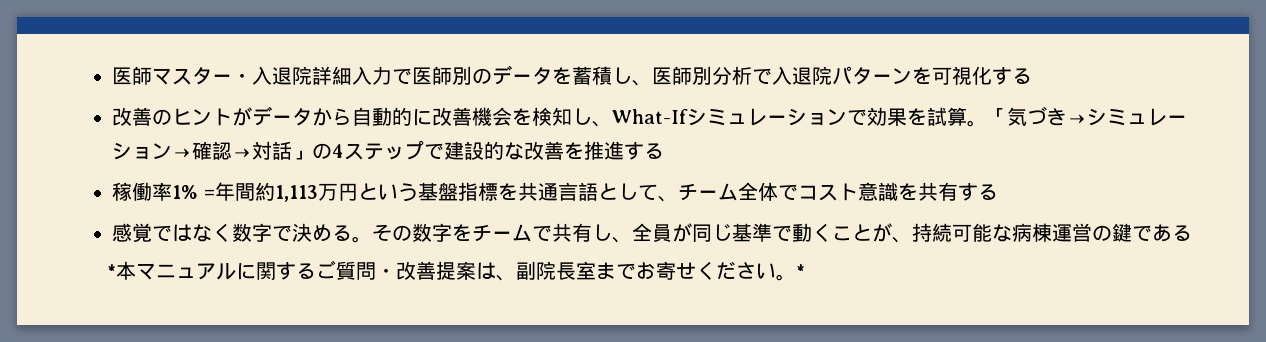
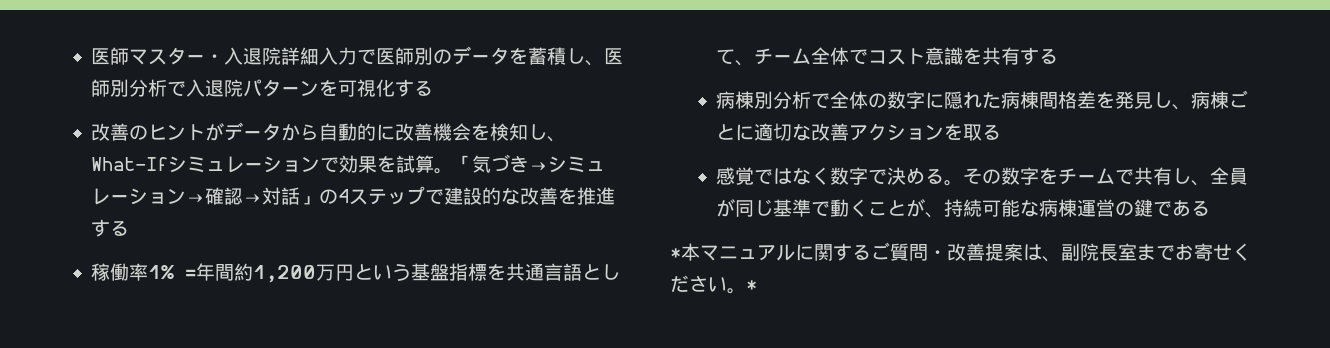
[274,185,318,202] 1,113 -> [252,265,316,283] 1,200
(998, 192) none -> [715,90,1248,110] [715,123,1001,141] // 病棟別分析で全体の数字に隠れた病棟間格差を発見し、病棟ごとに適切な改善アクションを取る

